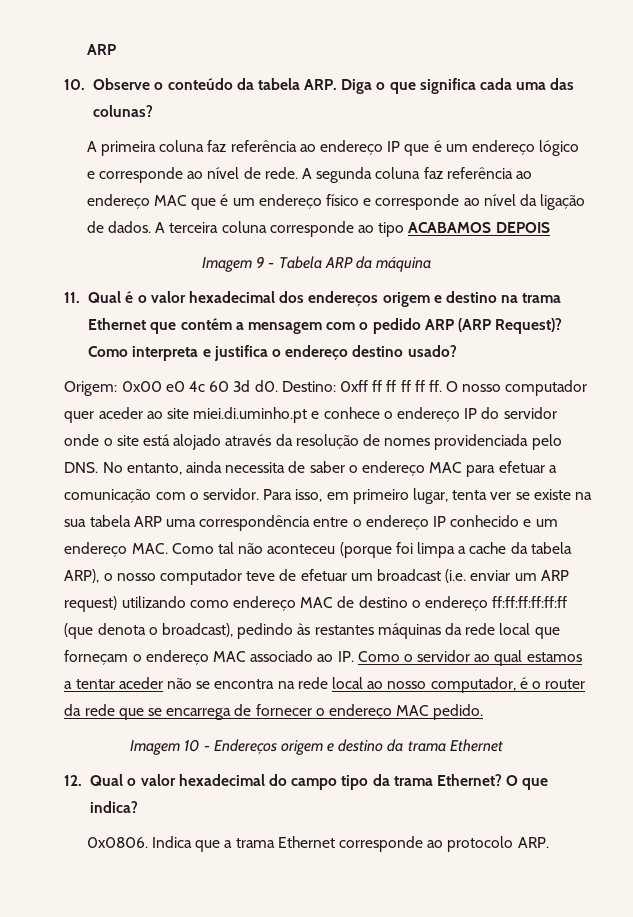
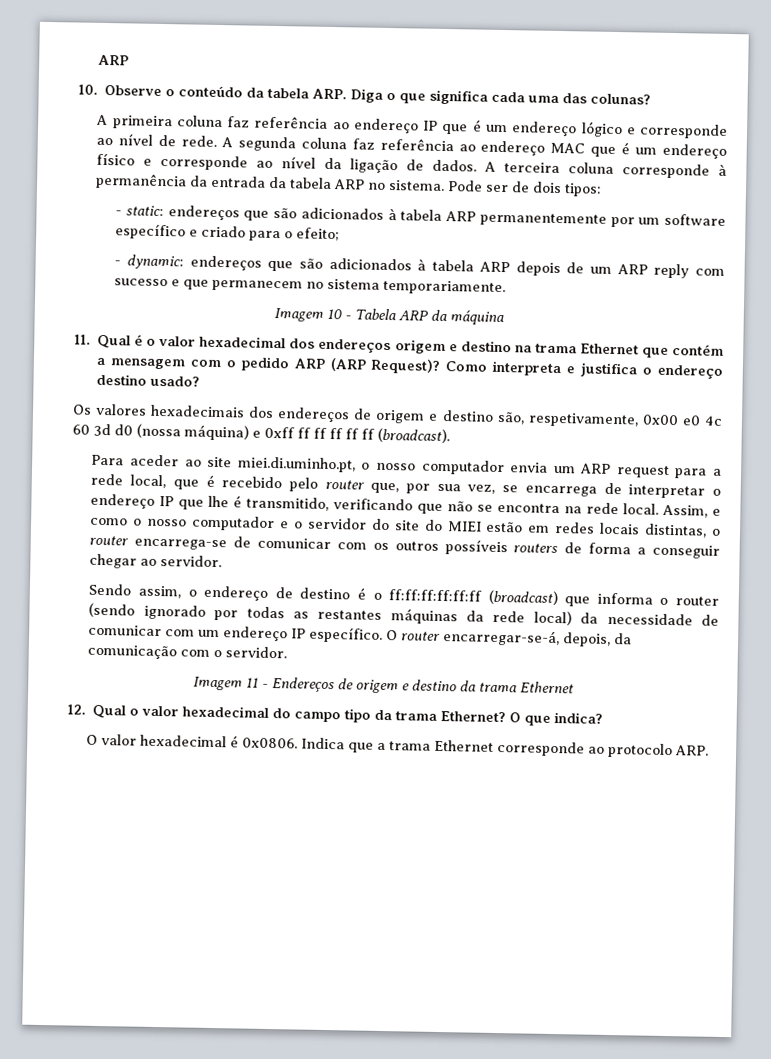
[358,222,550,237] [201,256,265,272] ao tipo ACABAMOS DEPOIS // Imagem 9 -> [718,163,727,176] [95,172,603,197] [115,205,727,228] [115,223,341,242] [114,254,726,279] [114,278,507,296] [274,308,343,322] à permanência da entrada da tabela ARP no sistema. Pode ser de dois tipos: // - static: endereços que são adicionados à tabela ARP permanentemente por um software específico e criado para o efeito; // - dynamic: endereços que são adicionados à tabela ARP depois de um ARP reply com sucesso e que permanecem no sistema temporariamente. // Imagem 10
[64,381,118,396] Origem: -> [71,403,639,428] Os valores hexadecimais dos endereços de origem e destino são, respetivamente,
[254,380,336,392] d0. Destino: -> [113,423,261,441] d0 (nossa máquina) e
[428,380,588,396] [64,407,557,423] [64,434,562,450] [64,461,557,477] [64,488,592,504] [64,515,558,531] [64,542,572,558] [64,569,569,585] [64,596,568,612] [64,623,560,639] [64,650,582,666] [64,677,163,689] ff. O nosso computador quer aceder ao site miei.di.uminho.pt e conhece o endereço IP do servidor onde o site está alojado através da resolução de nomes providenciada pelo DNS. No entanto, ainda necessita de saber o endereço MAC para efetuar a comunicação com o servidor. Para isso, em primeiro lugar, tenta ver se existe na sua tabela ARP uma correspondência entre o endereço IP conhecido e um endereço MAC. Como tal não aconteceu (porque foi limpa a cache da tabela ARP), o nosso computador teve de efetuar um broadcast (i.e. enviar um ARP request) utilizando como endereço MAC de destino o endereço ff:ff:ff:ff:ff:ff (que denota o broadcast), pedindo às restantes máquinas da rede local que forneçam o endereço MAC associado ao IP. Como o servidor ao qual estamos a tentar aceder -> [360,427,450,444] [91,454,722,479] [90,473,722,499] [90,493,444,515] ff (broadcast). // Para aceder ao site miei.di.uminho.pt, o nosso computador envia um ARP request para a rede local, que é recebido pelo router que, por sua vez, se encarrega de interpretar o endereço IP que lhe é transmitido, verificando que
[331,677,586,693] [64,704,484,720] [130,739,200,755] local ao nosso computador, é o router da rede que se encarrega de fornecer o endereço MAC pedido. // Imagem 10 -> [623,503,721,518] [90,515,722,538] [89,535,720,559] [89,553,223,569] [88,583,719,607] [88,602,719,626] [88,624,633,647] [87,644,288,660] [192,676,259,691] local. Assim, e como o nosso computador e o servidor do site do MIEI estão em redes locais distintas, o router encarrega-se de comunicar com os outros possíveis routers de forma a conseguir chegar ao servidor. // Sendo assim, o endereço de destino é o ff:ff:ff:ff:ff:ff (broadcast) que informa o router (sendo ignorado por todas as restantes máquinas da rede local) da necessidade de comunicar com um endereço IP específico. O router encarregar-se-á, depois, da comunicação com o servidor. // Imagem 11
(277, 746) none -> [337,678,354,690] de
(139, 807) none -> [86,734,240,748] O valor hexadecimal é

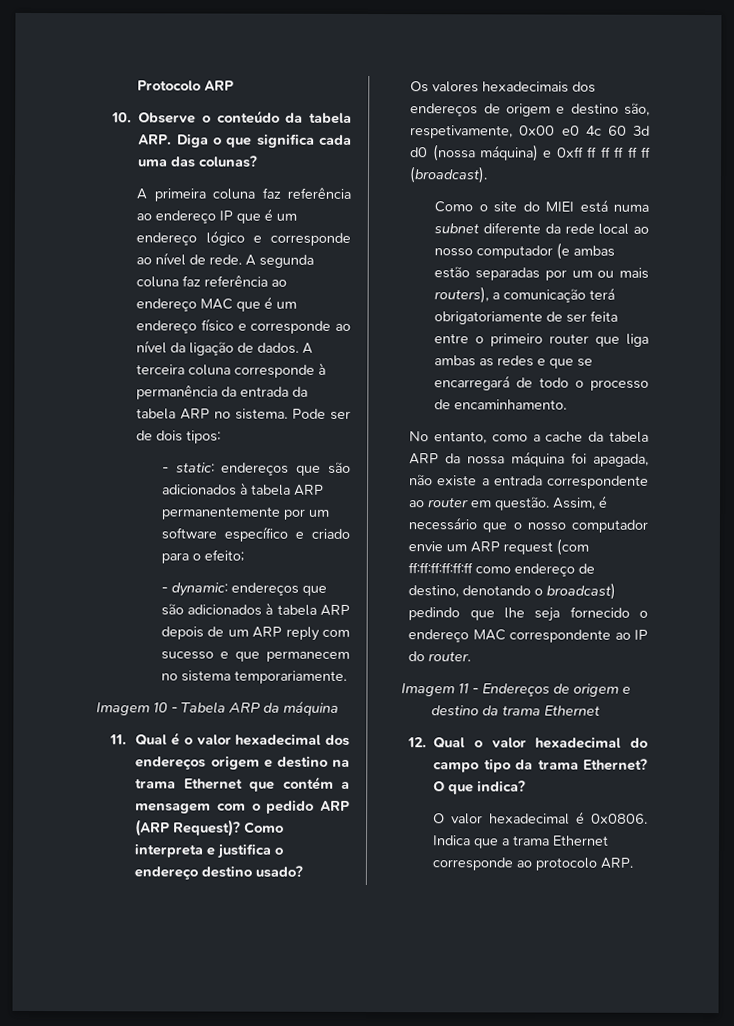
(98, 60) none -> [137,80,202,91] Protocolo
[91,454,549,476] Para aceder ao site miei.di.uminho.pt, o nosso computador envia -> [434,199,649,213] [434,222,649,235] [434,242,616,260] [434,266,649,281] [434,286,616,304] [434,310,619,325] [434,333,649,347] [434,355,594,369] [434,375,649,391] [434,399,568,410] [409,431,649,444] [409,451,649,467] [409,474,649,489] [409,495,609,511] [408,517,648,533] [408,541,444,552] Como o site do MIEI está numa subnet diferente da rede local ao nosso computador (e ambas estão separadas por um ou mais routers), a comunicação terá obrigatoriamente de ser feita entre o primeiro router que liga ambas as redes e que se encarregará de todo o processo de encaminhamento. // No entanto, como a cache da tabela ARP da nossa máquina foi apagada, não existe a entrada correspondente ao router em questão. Assim, é necessário que o nosso computador envie
[674,468,722,479] [90,473,722,499] [90,493,721,518] [90,515,722,538] [89,535,720,559] [89,553,223,569] [88,583,719,607] [88,602,719,626] [88,624,633,647] [87,644,288,660] para a rede local, que é recebido pelo router que, por sua vez, se encarrega de interpretar o endereço IP que lhe é transmitido, verificando que não se encontra na rede local. Assim, e como o nosso computador e o servidor do site do MIEI estão em redes locais distintas, o router encarrega-se de comunicar com os outros possíveis routers de forma a conseguir chegar ao servidor. // Sendo assim, o endereço de destino é o ff:ff:ff:ff:ff:ff (broadcast) que informa o router (sendo ignorado por todas as restantes máquinas da rede local) da necessidade de comunicar com um endereço IP específico. O router encarregar-se-á, depois, da comunicação com o servidor. -> [556,538,590,556] [408,562,596,577] [408,582,617,600] [408,606,648,622] [408,629,648,643] [408,651,472,662] (com ff:ff:ff:ff:ff:ff como endereço de destino, denotando o broadcast) pedindo que lhe seja fornecido o endereço MAC correspondente ao IP do router.

